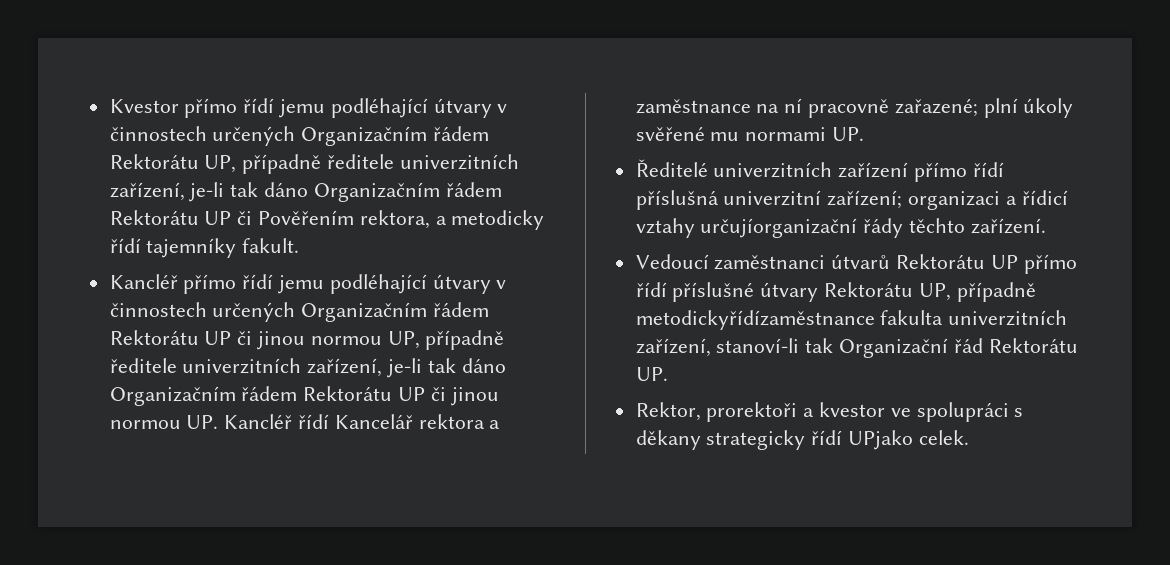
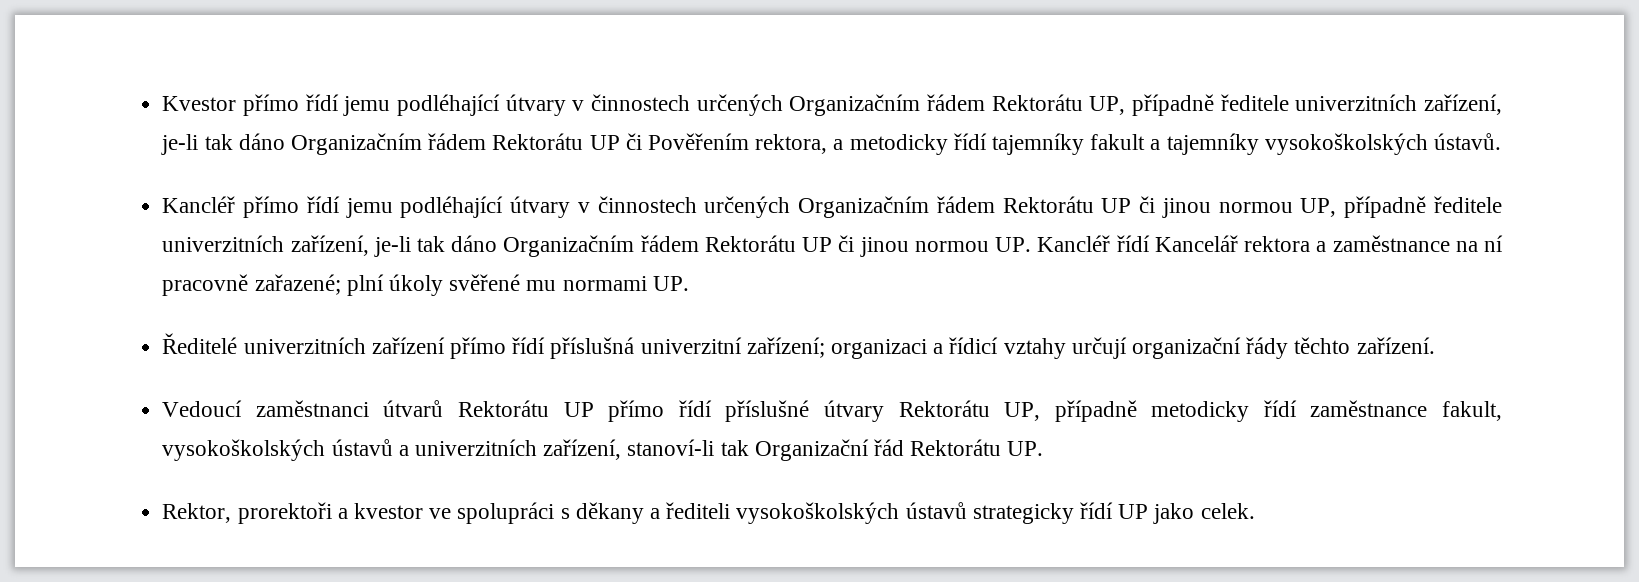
[242,238,300,253] fakult. -> [1090,133,1502,155] fakult a tajemníky vysokoškolských ústavů.
[700,218,858,238] určujíorganizační -> [1071,337,1242,359] určují organizační
[635,310,944,330] metodickyřídízaměstnance fakulta -> [1151,400,1502,422] [162,439,409,461] metodicky řídí zaměstnance fakult, vysokoškolských ústavů a
[706,430,914,450] strategicky řídí UPjako -> [649,502,1195,524] a řediteli vysokoškolských ústavů strategicky řídí UP jako

